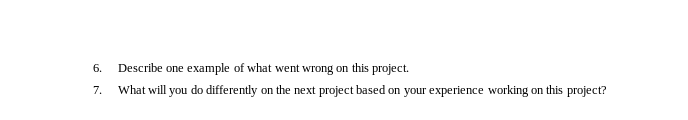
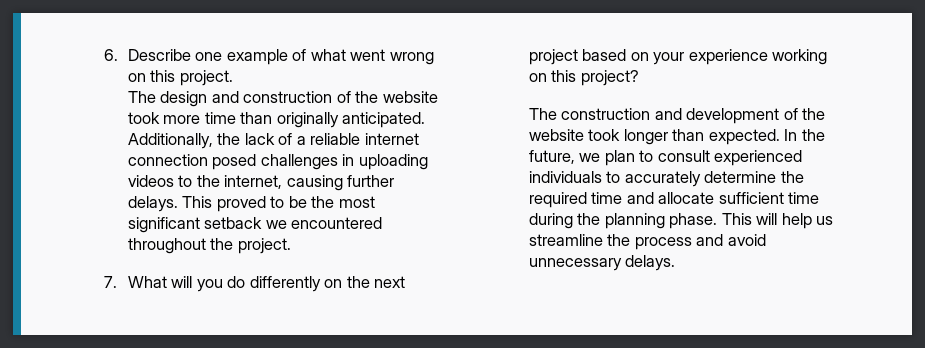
(410, 69) none -> [127,91,438,107] [127,112,426,128] [127,133,419,149] [127,154,428,170] [127,175,395,191] [127,196,375,212] [127,217,383,233] [127,238,291,254] // The design and construction of the website took more time than originally anticipated. Additionally, the lack of a reliable internet connection posed challenges in uploading videos to the internet, causing further delays. This proved to be the most significant setback we encountered throughout the project.
(607, 91) none -> [528,108,826,124] [528,129,825,145] [528,150,803,166] [528,171,804,187] [528,192,820,208] [528,213,833,229] [528,234,766,250] [528,255,676,271] // The construction and development of the website took longer than expected. In the future, we plan to consult experienced individuals to accurately determine the required time and allocate sufficient time during the planning phase. This will help us streamline the process and avoid unnecessary delays.

